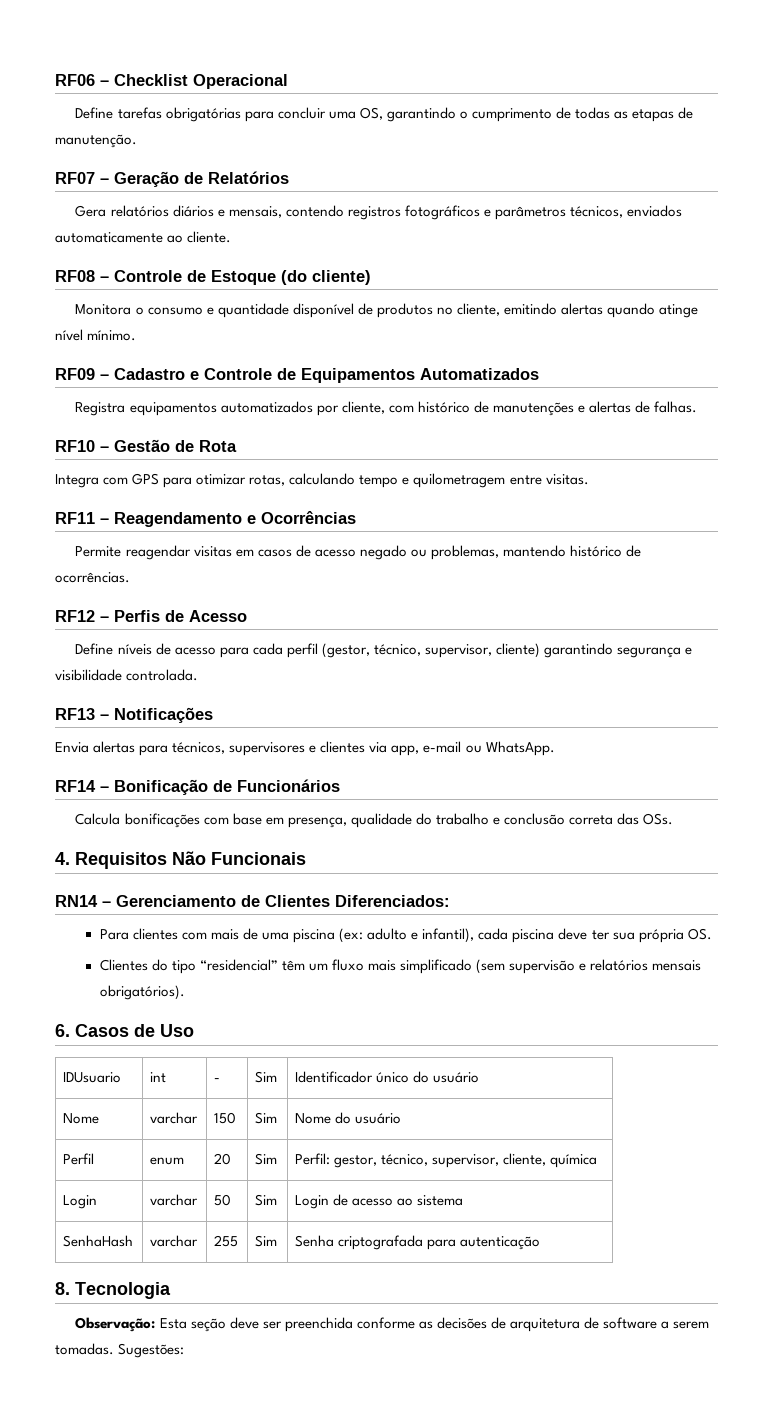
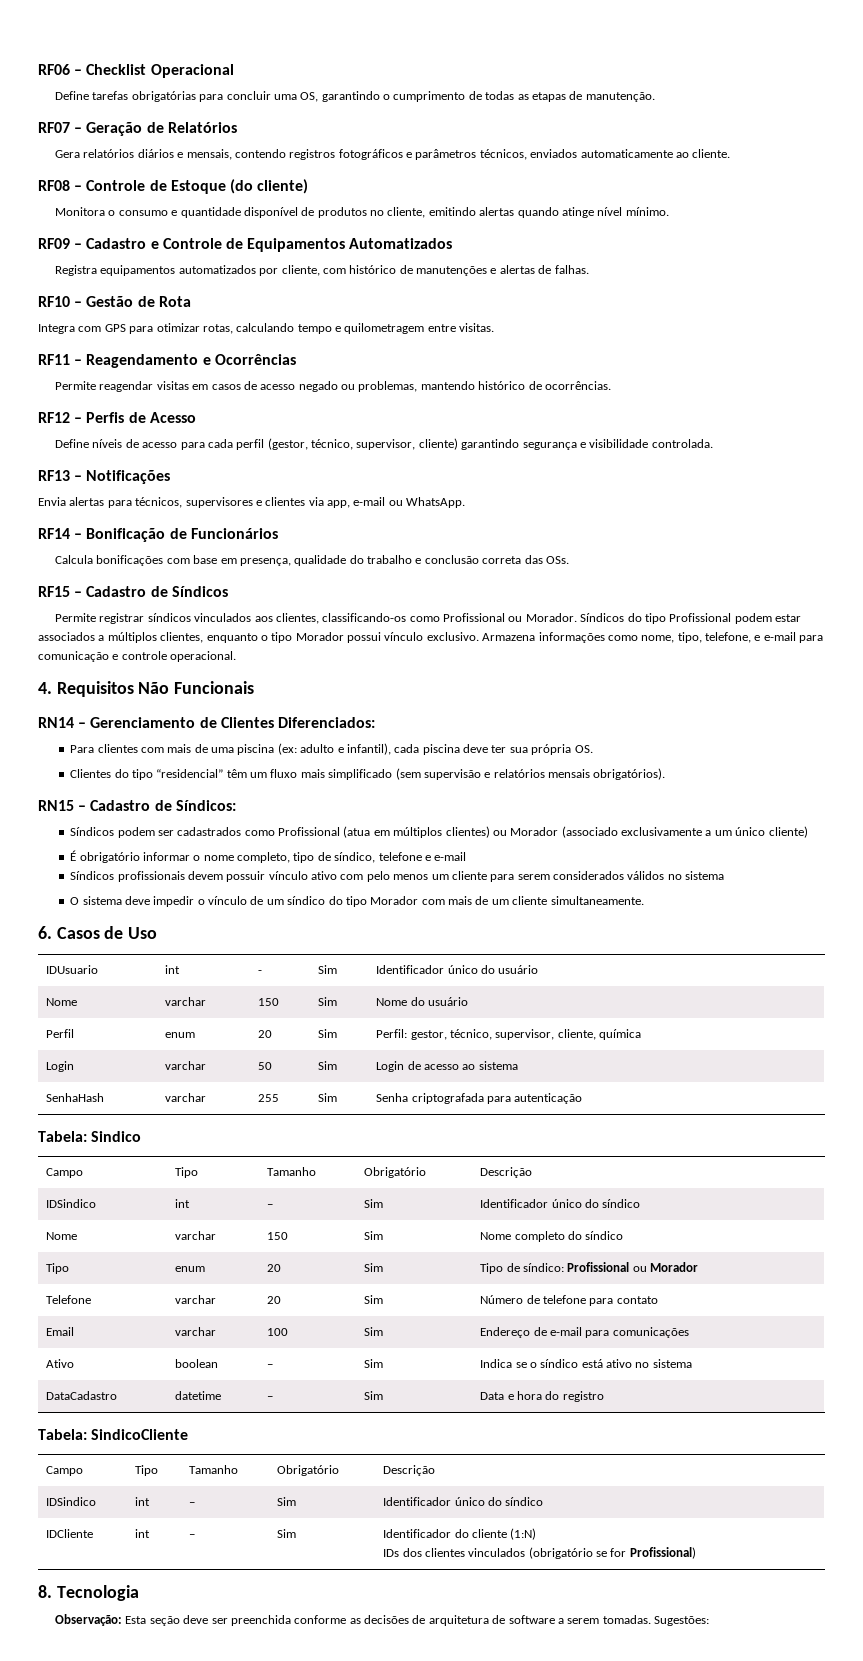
(674, 819) none -> [38,586,228,597] [54,613,801,624] [38,632,824,643] [38,651,237,662] // RF15 – Cadastro de Síndicos // Permite registrar síndicos vinculados aos clientes, classificando-os como Profissional ou Morador. Síndicos do tipo Profissional podem estar associados a múltiplos clientes, enquanto o tipo Morador possui vínculo exclusivo. Armazena informações como nome, tipo, telefone, e e-mail para comunicação e controle operacional.
(185, 992) none -> [38,800,236,811] [70,826,808,838] [70,850,467,863] [70,871,725,882] [70,896,644,907] // RN15 – Cadastro de Síndicos: // Síndicos podem ser cadastrados como Profissional (atua em múltiplos clientes) ou Morador (associado exclusivamente a um único cliente) // É obrigatório informar o nome completo, tipo de síndico, telefone e e-mail // Síndicos profissionais devem possuir vínculo ativo com pelo menos um cliente para serem considerados válidos no sistema // O sistema deve impedir o vínculo de um síndico do tipo Morador com mais de um cliente simultaneamente.
(541, 1243) none -> [38,1131,142,1142] [46,1168,84,1178] [175,1167,199,1178] [267,1167,317,1176] [364,1167,427,1178] [480,1167,533,1178] [46,1199,97,1208] [175,1199,191,1208] [267,1204,274,1208] [364,1199,384,1208] [480,1199,641,1208] [46,1232,78,1240] [175,1231,217,1240] [267,1232,289,1240] [364,1231,384,1240] [480,1231,624,1242] [46,1263,70,1274] [175,1266,206,1272] [267,1264,282,1272] [364,1263,384,1272] [480,1262,699,1274] [46,1295,92,1304] [175,1295,217,1304] [267,1296,282,1304] [364,1295,384,1304] [480,1295,658,1306] [46,1327,75,1336] [175,1327,217,1336] [267,1328,289,1336] [364,1327,384,1336] [480,1327,689,1338] [46,1359,75,1368] [175,1359,219,1368] [267,1364,274,1368] [364,1359,384,1368] [480,1359,692,1368] [46,1391,118,1400] [175,1391,222,1400] [267,1396,274,1400] [364,1391,384,1400] [480,1391,604,1402] [38,1429,189,1440] [46,1466,84,1476] [135,1465,159,1476] [189,1465,239,1474] [277,1465,340,1476] [383,1465,436,1476] [46,1497,97,1506] [135,1497,151,1506] [189,1502,196,1506] [277,1497,297,1506] [383,1497,544,1506] [46,1529,94,1538] [135,1529,151,1538] [189,1534,196,1538] [277,1529,297,1538] [383,1528,537,1540] [383,1547,696,1559] // Tabela: Sindico // Campo | Tipo | Tamanho | Obrigatório | Descrição // IDSindico | int | – | Sim | Identificador único do síndico // Nome | varchar | 150 | Sim | Nome completo do síndico // Tipo | enum | 20 | Sim | Tipo de síndico: Profissional ou Morador // Telefone | varchar | 20 | Sim | Número de telefone para contato // Email | varchar | 100 | Sim | Endereço de e-mail para comunicações // Ativo | boolean | – | Sim | Indica se o síndico está ativo no sistema // DataCadastro | datetime | – | Sim | Data e hora do registro // Tabela: SindicoCliente // Campo | Tipo | Tamanho | Obrigatório | Descrição // IDSindico | int | – | Sim | Identificador único do síndico // IDCliente | int | – | Sim | Identificador do cliente (1:N) // IDs dos clientes vinculados (obrigatório se for Profissional)

